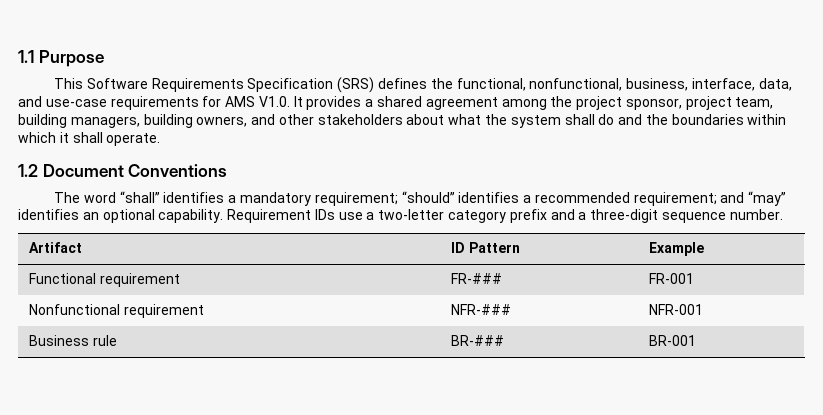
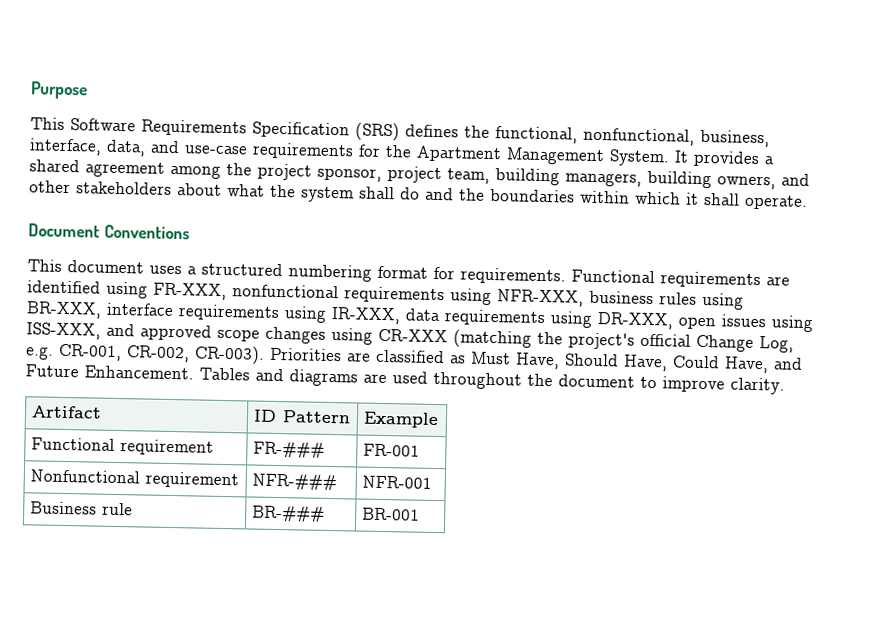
[18,50,34,63] 1.1 -> (30, 90) none
[225,96,290,107] AMS V1.0. -> [385,145,670,167] the Apartment Management System.
[18,164,38,177] 1.2 -> (808, 202) none
[54,191,787,206] [18,209,783,223] The word “shall” identifies a mandatory requirement; “should” identifies a recommended requirement; and “may” identifies an optional capability. Requirement IDs use a two-letter category prefix and a three-digit sequence number. -> [27,259,790,289] [27,280,744,310] [26,301,813,333] [26,322,794,353] [26,343,803,374] [25,364,785,395] This document uses a structured numbering format for requirements. Functional requirements are identified using FR-XXX, nonfunctional requirements using NFR-XXX, business rules using BR-XXX, interface requirements using IR-XXX, data requirements using DR-XXX, open issues using ISS-XXX, and approved scope changes using CR-XXX (matching the project's official Change Log, e.g. CR-001, CR-002, CR-003). Priorities are classified as Must Have, Should Have, Could Have, and Future Enhancement. Tables and diagrams are used throughout the document to improve clarity.

